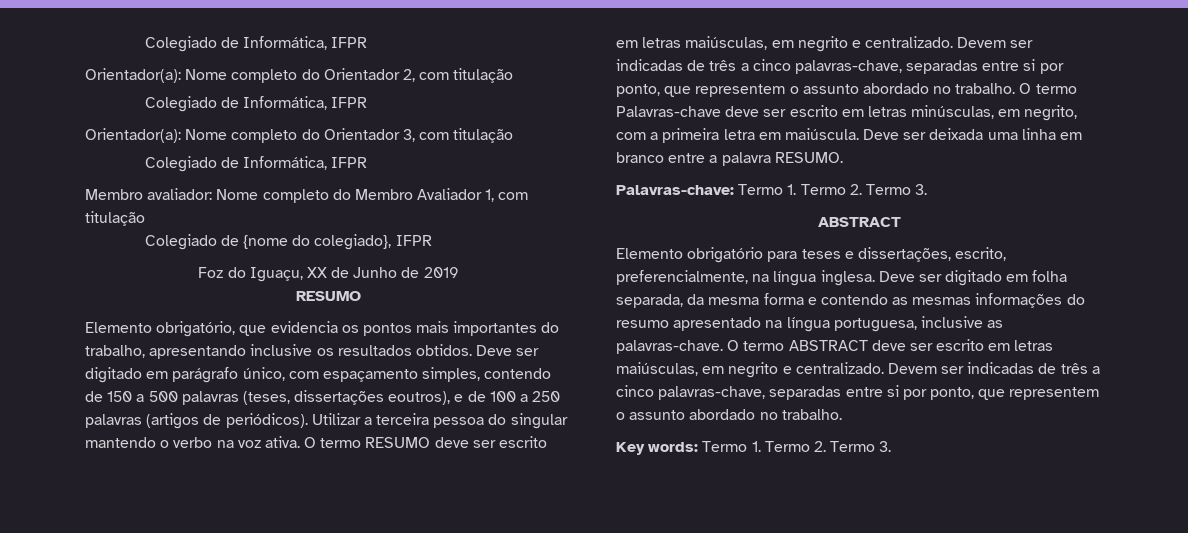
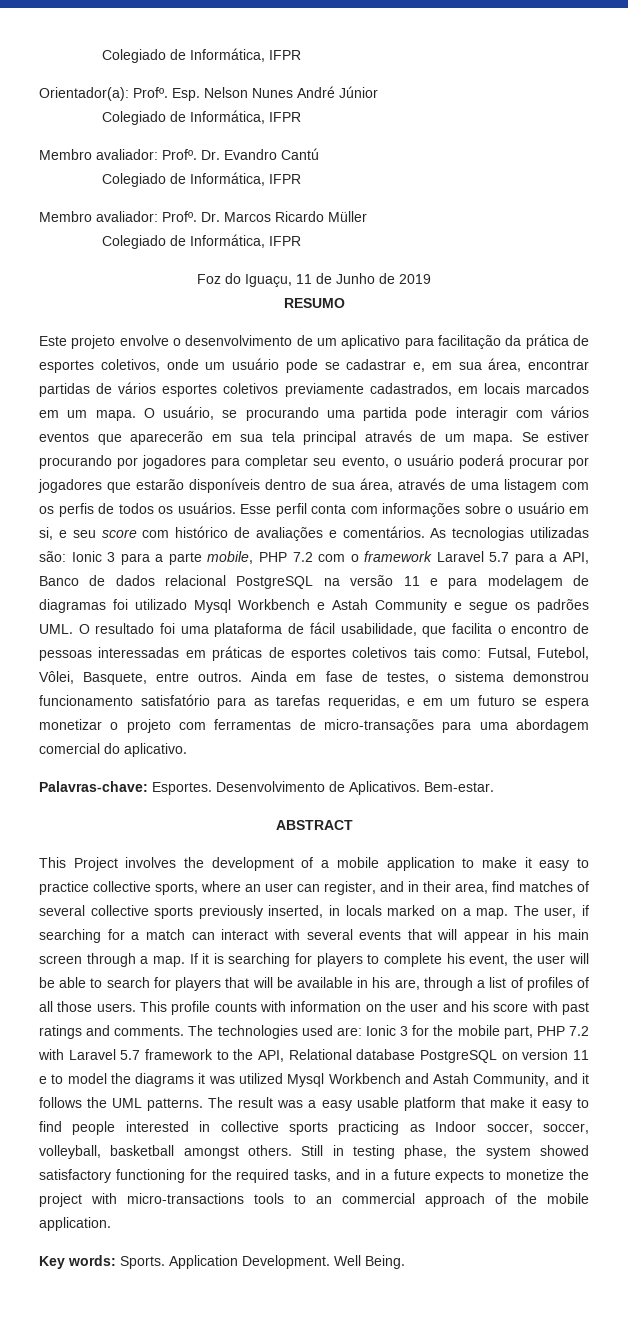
[144,36,368,52] [85,68,514,83] [144,96,368,112] [85,128,514,143] [144,156,368,172] [85,188,529,203] [85,211,145,226] [144,234,392,250] Colegiado de Informática, IFPR // Orientador(a): Nome completo do Orientador 2, com titulação // Colegiado de Informática, IFPR // Orientador(a): Nome completo do Orientador 3, com titulação // Colegiado de Informática, IFPR // Membro avaliador: Nome completo do Membro Avaliador 1, com titulação // Colegiado de {nome do colegiado}, -> [102,48,302,63] [39,86,378,101] [102,110,302,125] [39,148,319,160] [102,172,302,187] [39,211,367,222] [102,234,266,249] Colegiado de Informática, IFPR // Orientador(a): Profº. Esp. Nelson Nunes André Júnior // Colegiado de Informática, IFPR // Membro avaliador: Profº. Dr. Evandro Cantú // Colegiado de Informática, IFPR // Membro avaliador: Profº. Dr. Marcos Ricardo Müller // Colegiado de Informática,
[306,267,327,278] XX -> [296,274,312,284] 11
[85,321,560,337] [85,344,540,359] [85,367,552,383] [85,390,561,405] [85,413,568,429] [85,436,548,448] [616,36,1034,52] [616,59,1064,74] [616,83,1077,97] [616,105,1078,121] [616,128,1083,143] [616,152,843,166] [616,184,928,195] [818,217,901,227] [616,247,1007,263] [616,270,1068,286] [616,293,1085,308] [616,316,1004,332] [616,339,1054,354] [616,362,1100,378] [616,385,1100,400] [616,409,842,420] [616,441,892,455] Elemento obrigatório, que evidencia os pontos mais importantes do trabalho, apresentando inclusive os resultados obtidos. Deve ser digitado em parágrafo único, com espaçamento simples, contendo de 150 a 500 palavras (teses, dissertações eoutros), e de 100 a 250 palavras (artigos de periódicos). Utilizar a terceira pessoa do singular mantendo o verbo na voz ativa. O termo RESUMO deve ser escrito em letras maiúsculas, em negrito e centralizado. Devem ser indicadas de três a cinco palavras-chave, separadas entre si por ponto, que representem o assunto abordado no trabalho. O termo Palavras-chave deve ser escrito em letras minúsculas, em negrito, com a primeira letra em maiúscula. Deve ser deixada uma linha em branco entre a palavra RESUMO. // Palavras-chave: Termo 1. Termo 2. Termo 3. // ABSTRACT // Elemento obrigatório para teses e dissertações, escrito, preferencialmente, na língua inglesa. Deve ser digitado em folha separada, da mesma forma e contendo as mesmas informações do resumo apresentado na língua portuguesa, inclusive as palavras-chave. O termo ABSTRACT deve ser escrito em letras maiúsculas, em negrito e centralizado. Devem ser indicadas de três a cinco palavras-chave, separadas entre si por ponto, que representem o assunto abordado no trabalho. // Key words: Termo 1. Termo 2. Termo 3. -> [39,334,589,349] [39,358,589,373] [39,382,589,397] [39,406,589,421] [39,430,589,445] [39,454,589,469] [38,478,589,493] [39,502,589,517] [39,526,589,541] [39,551,589,565] [39,575,590,589] [39,599,589,613] [39,622,589,637] [39,646,589,661] [39,671,589,685] [39,694,589,709] [39,719,589,733] [39,743,187,757] [39,781,494,795] [275,820,353,830] [39,857,589,871] [39,881,589,895] [39,905,590,919] [39,929,590,943] [39,953,589,967] [39,977,589,991] [39,1001,589,1015] [39,1025,590,1039] [38,1049,589,1063] [39,1073,589,1087] [39,1097,589,1111] [39,1121,589,1135] [39,1145,590,1159] [39,1169,589,1183] [39,1193,589,1207] [39,1217,111,1231] [39,1255,405,1269] Este projeto envolve o desenvolvimento de um aplicativo para facilitação da prática de esportes coletivos, onde um usuário pode se cadastrar e, em sua área, encontrar partidas de vários esportes coletivos previamente cadastrados, em locais marcados em um mapa. O usuário, se procurando uma partida pode interagir com vários eventos que aparecerão em sua tela principal através de um mapa. Se estiver procurando por jogadores para completar seu evento, o usuário poderá procurar por jogadores que estarão disponíveis dentro de sua área, através de uma listagem com os perfis de todos os usuários. Esse perfil conta com informações sobre o usuário em si, e seu score com histórico de avaliações e comentários. As tecnologias utilizadas são: Ionic 3 para a parte mobile, PHP 7.2 com o framework Laravel 5.7 para a API, Banco de dados relacional PostgreSQL na versão 11 e para modelagem de diagramas foi utilizado Mysql Workbench e Astah Community e segue os padrões UML. O resultado foi uma plataforma de fácil usabilidade, que facilita o encontro de pessoas interessadas em práticas de esportes coletivos tais como: Futsal, Futebol, Vôlei, Basquete, entre outros. Ainda em fase de testes, o sistema demonstrou funcionamento satisfatório para as tarefas requeridas, e em um futuro se espera monetizar o projeto com ferramentas de micro-transações para uma abordagem comercial do aplicativo. // Palavras-chave: Esportes. Desenvolvimento de Aplicativos. Bem-estar. // ABSTRACT // This Project involves the development of a mobile application to make it easy to practice collective sports, where an user can register, and in their area, find matches of several collective sports previously inserted, in locals marked on a map. The user, if searching for a match can interact with several events that will appear in his main screen through a map. If it is searching for players to complete his event, the user will be able to search for players that will be available in his are, through a list of profiles of all those users. This profile counts with information on the user and his score with past ratings and comments. The technologies used are: Ionic 3 for the mobile part, PHP 7.2 with Laravel 5.7 framework to the API, Relational database PostgreSQL on version 11 e to model the diagrams it was utilized Mysql Workbench and Astah Community, and it follows the UML patterns. The result was a easy usable platform that make it easy to find people interested in collective sports practicing as Indoor soccer, soccer, volleyball, basketball amongst others. Still in testing phase, the system showed satisfactory functioning for the required tasks, and in a future expects to monetize the project with micro-transactions tools to an commercial approach of the mobile application. // Key words: Sports. Application Development. Well Being.

